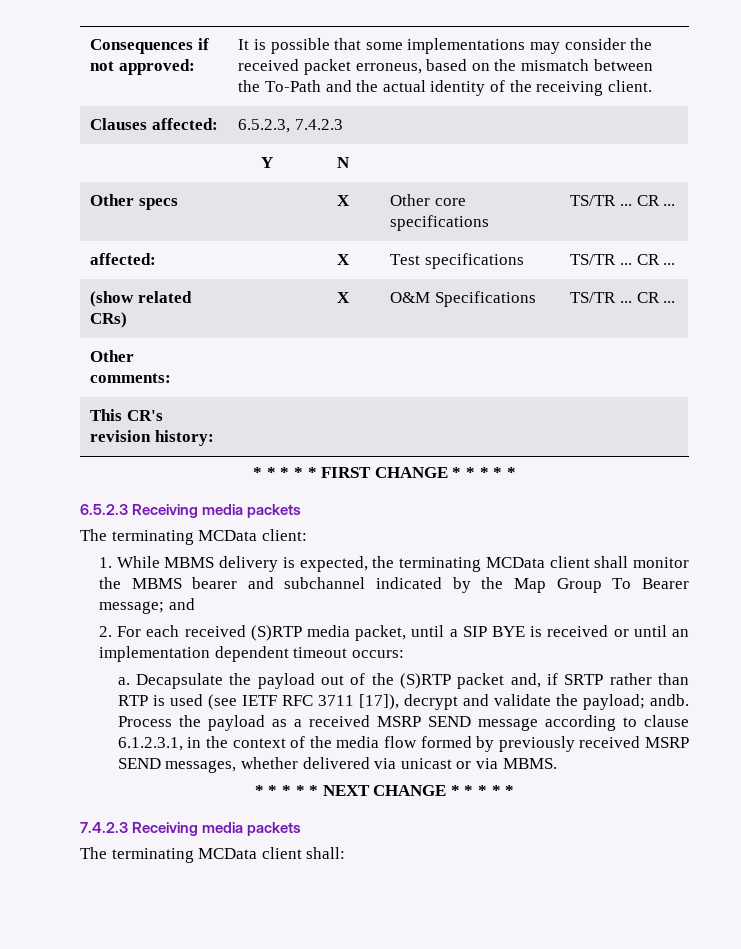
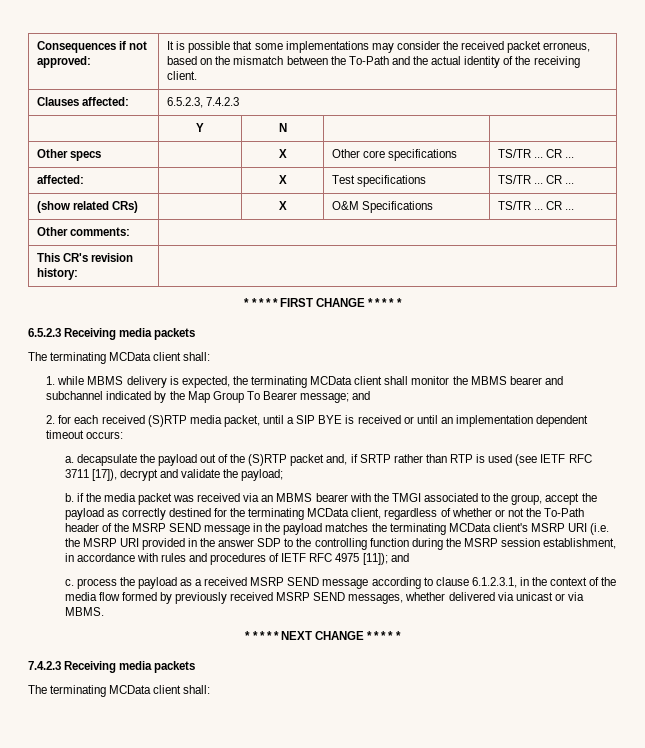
[261,529,307,541] client: -> [153,352,211,361] client shall:
[116,556,160,568] While -> [57,376,85,385] while
[117,626,142,637] For -> [58,415,72,424] for
[136,673,224,689] Decapsulate -> [76,454,137,466] decapsulate
[650,694,689,706] [117,716,172,727] andb. Process -> [64,493,597,505] [64,508,585,520] [64,523,610,535] [64,538,617,550] [64,553,409,565] [64,578,117,589] // b. if the media packet was received via an MBMS bearer with the TMGI associated to the group, accept the payload as correctly destined for the terminating MCData client, regardless of whether or not the To-Path header of the MSRP SEND message in the payload matches the terminating MCData client's MSRP URI (i.e. the MSRP URI provided in the answer SDP to the controlling function during the MSRP session establishment, in accordance with rules and procedures of IETF RFC 4975 [11]); and // c. process

